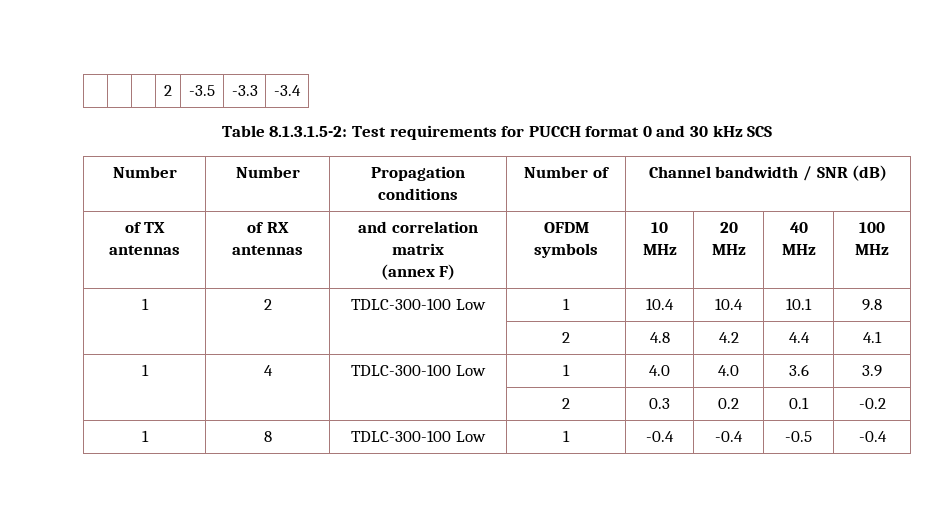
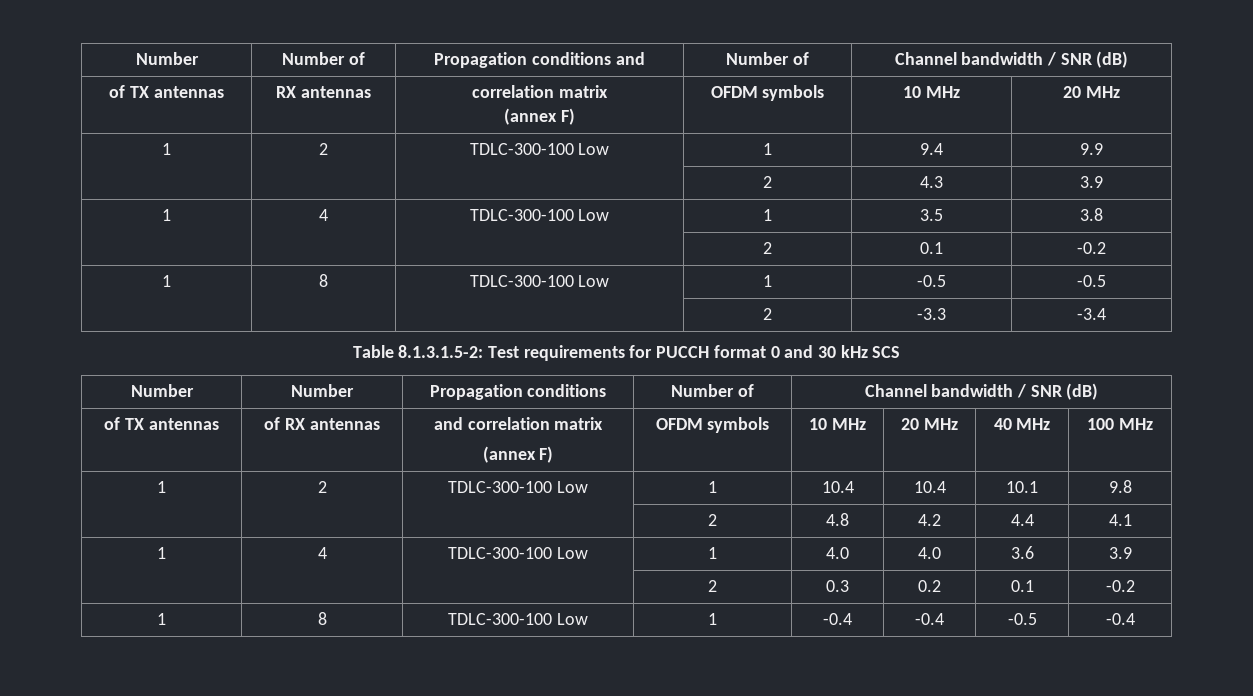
[164,85,172,96] [189,85,215,96] | | | 2 | -3.5 -> [135,52,199,65] [282,52,365,65] [434,52,645,68] [726,52,809,65] [894,51,1129,68] [109,85,224,98] [276,86,371,98] [472,85,608,98] [504,108,575,125] [710,85,825,101] [903,86,960,98] [1063,86,1120,98] [162,143,171,155] [319,143,328,155] [469,143,610,155] [763,143,772,155] [920,143,943,155] [1080,143,1103,155] [763,176,772,188] [920,176,943,188] [1080,176,1103,188] [162,209,171,221] [319,209,328,221] [469,209,610,221] [763,209,772,221] [920,209,943,221] [1080,208,1103,221] [763,242,772,254] [920,242,943,254] [1077,242,1106,254] [162,275,171,287] [319,274,328,287] [469,275,610,287] [763,275,772,287] [917,275,946,287] [1077,275,1106,287] [763,308,772,320] Number | Number of | Propagation conditions and | Number of | Channel bandwidth / SNR (dB) // of TX antennas | RX antennas | correlation matrix // (annex F) | OFDM symbols | 10 MHz | 20 MHz // 1 | 2 | TDLC-300-100 Low | 1 | 9.4 | 9.9 // | | | 2 | 4.3 | 3.9 // 1 | 4 | TDLC-300-100 Low | 1 | 3.5 | 3.8 // | | | 2 | 0.1 | -0.2 // 1 | 8 | TDLC-300-100 Low | 1 | -0.5 | -0.5 // | | | 2

